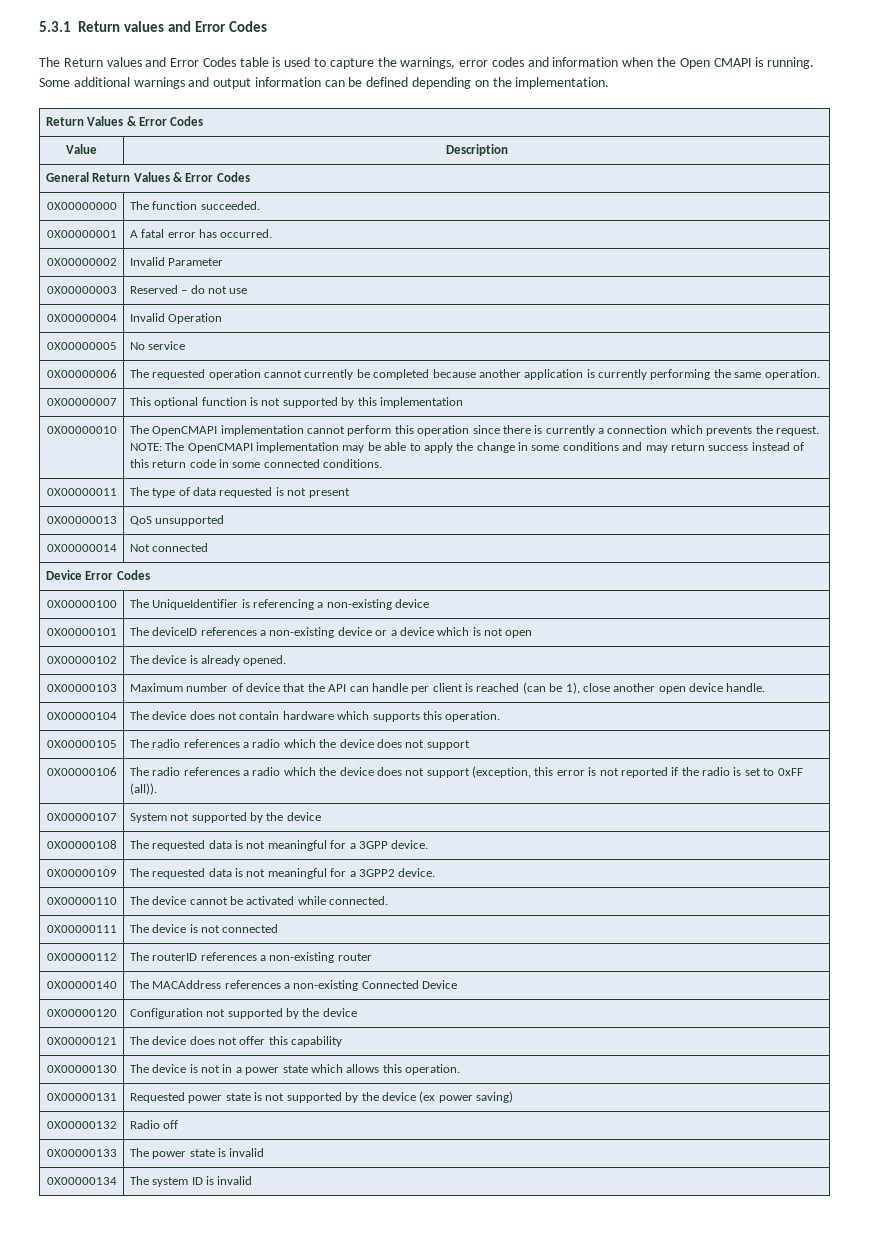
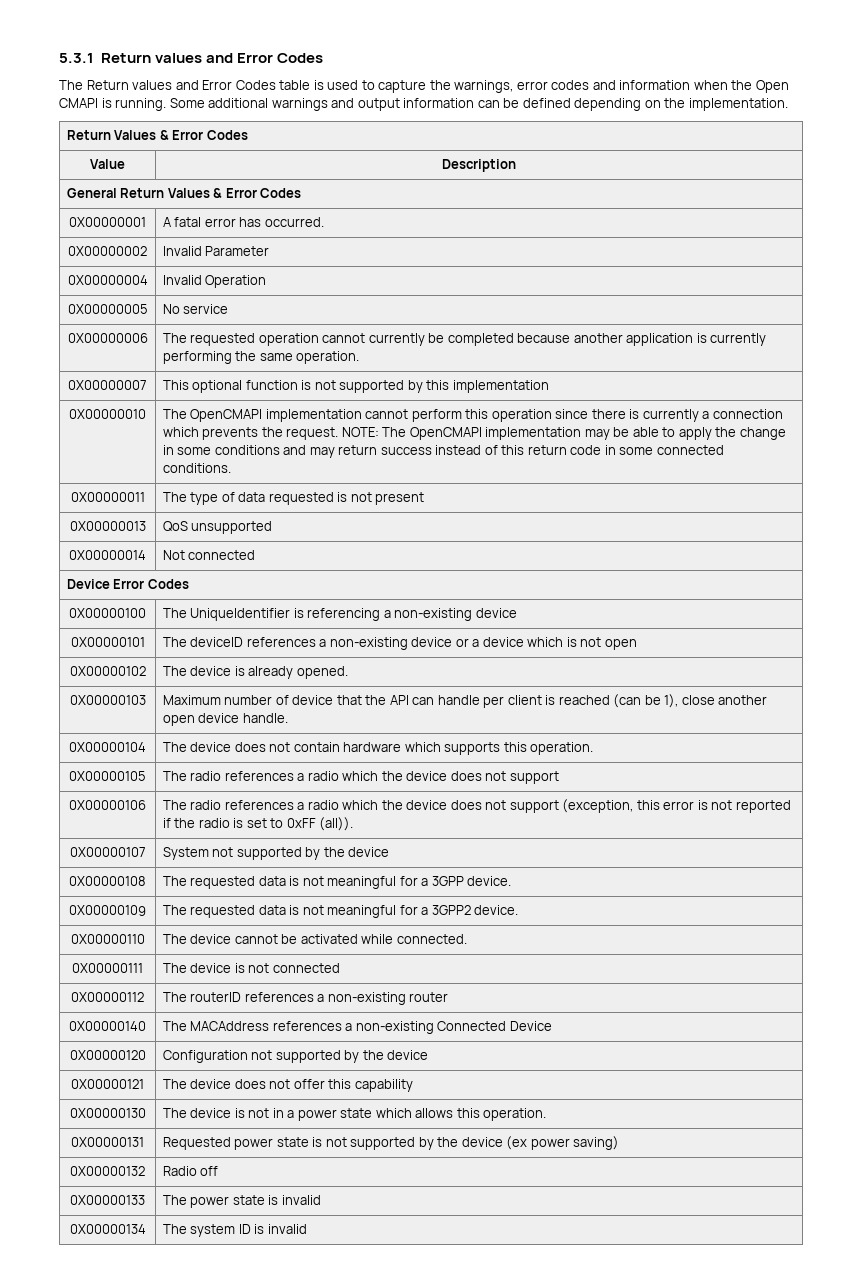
[46,202,117,210] [129,201,260,210] // 0X00000000 | The function succeeded. -> (302, 193) none
[46,286,117,294] [129,285,248,294] // 0X00000003 | Reserved – do not use -> (270, 251) none

